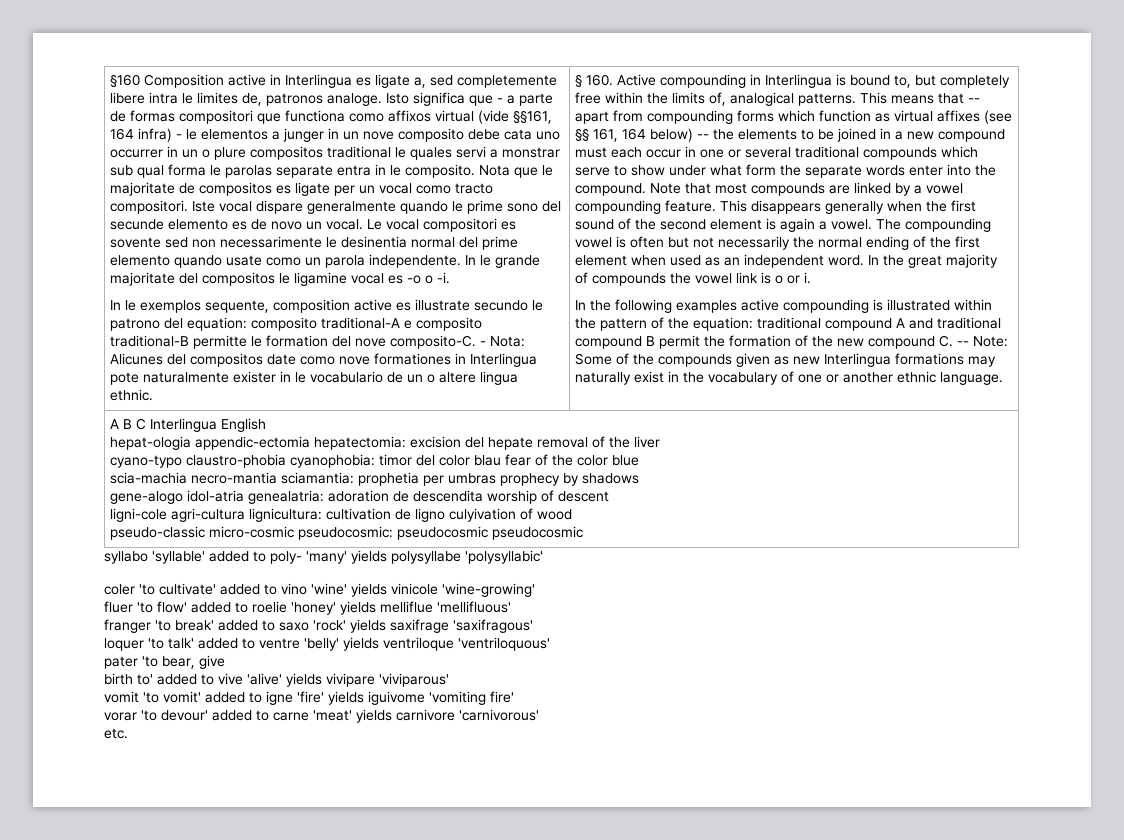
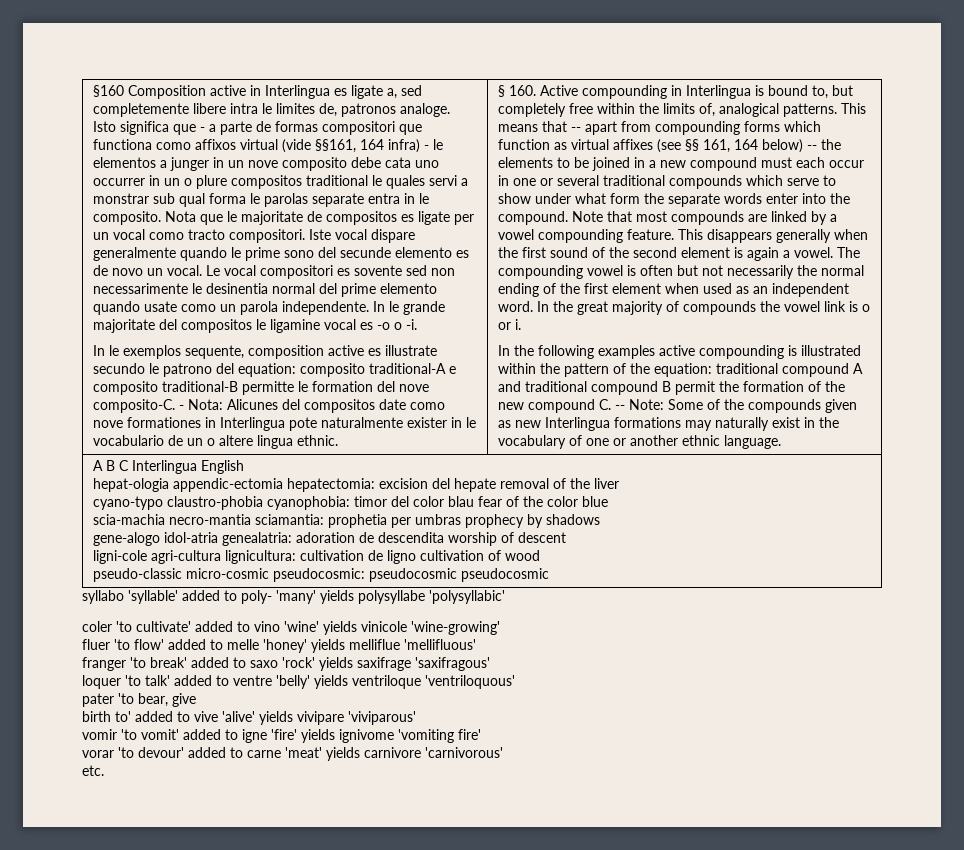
[448,508,516,522] culyivation -> [420,550,485,561] cultivation
[252,601,287,613] roelie -> [227,639,259,650] melle
[104,691,139,703] vomit -> [82,729,117,740] vomir
[368,691,425,705] iguivome -> [339,729,394,743] ignivome

